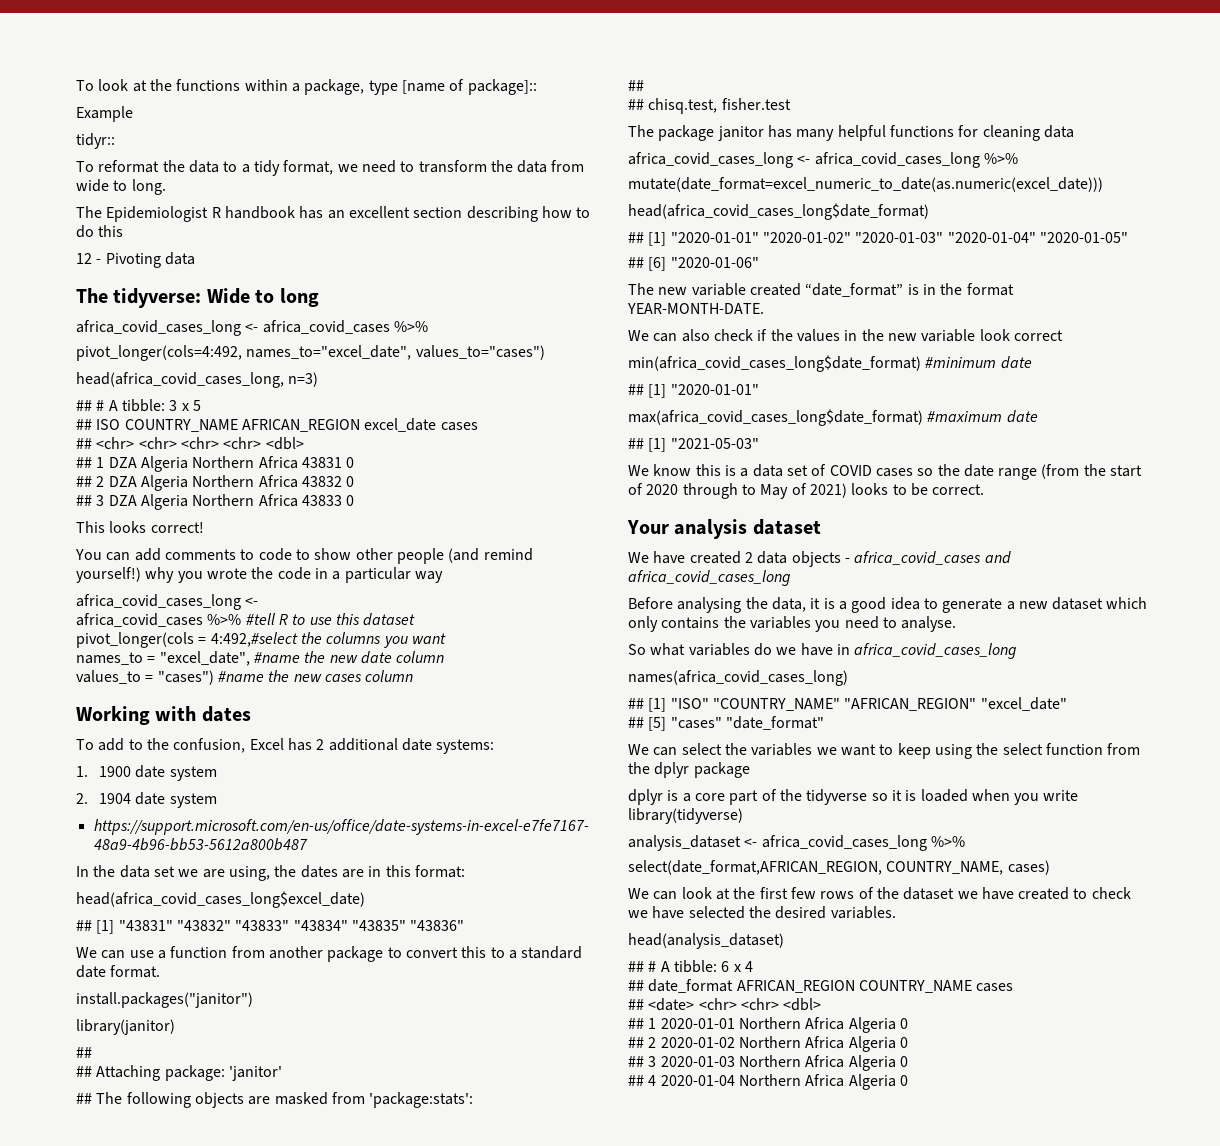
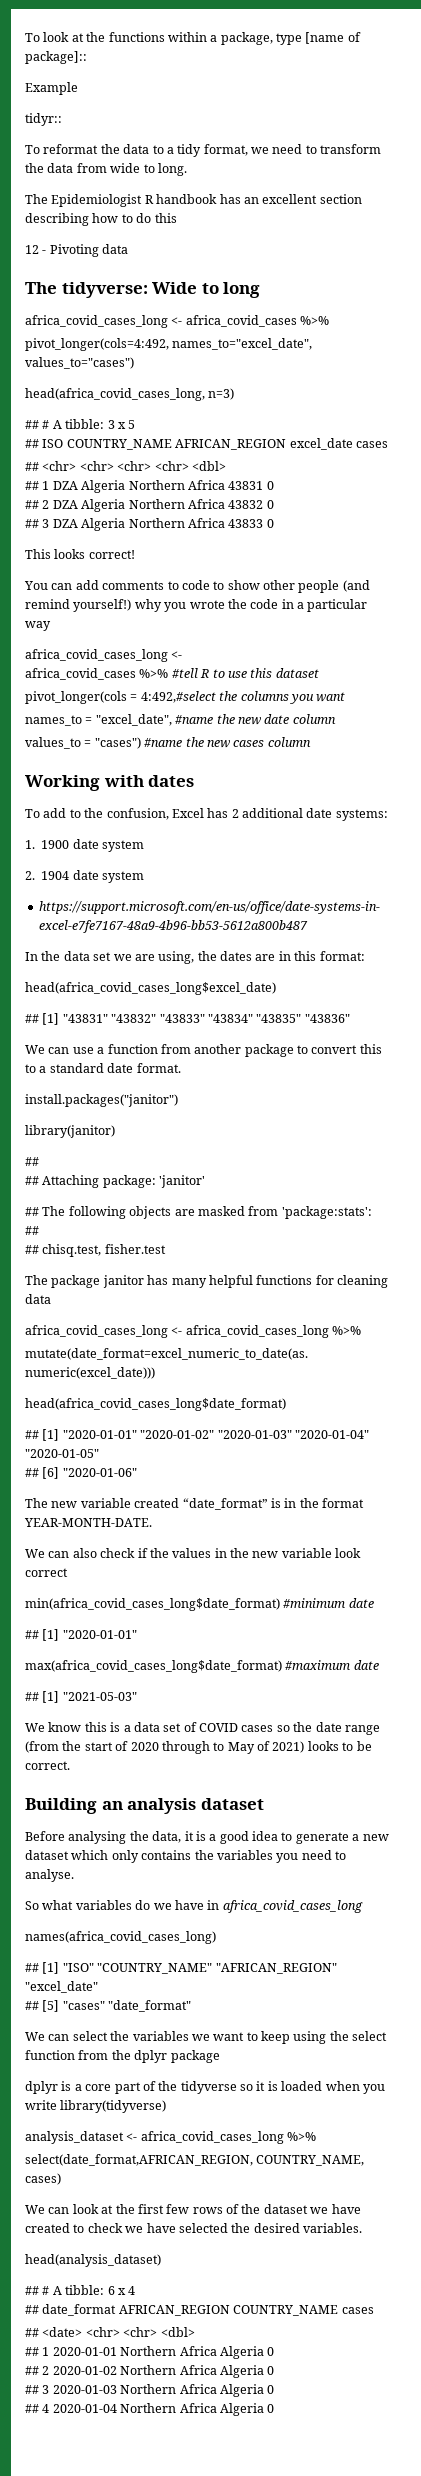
[627,520,669,534] Your -> [25,1798,123,1814] Building an
[628,551,1011,567] [628,570,791,586] // We have created 2 data objects - africa_covid_cases and africa_covid_cases_long -> (264, 1804) none

